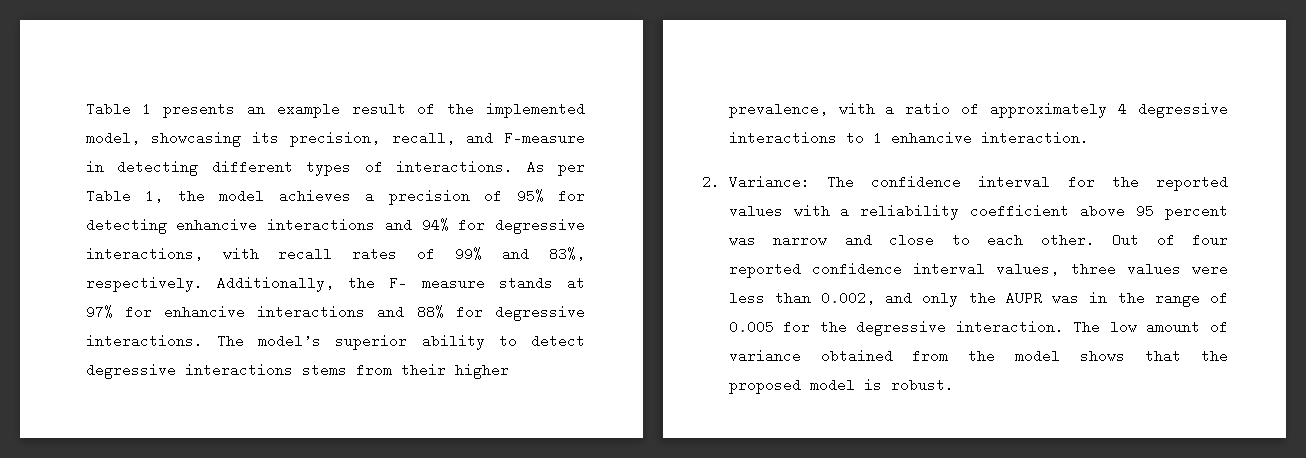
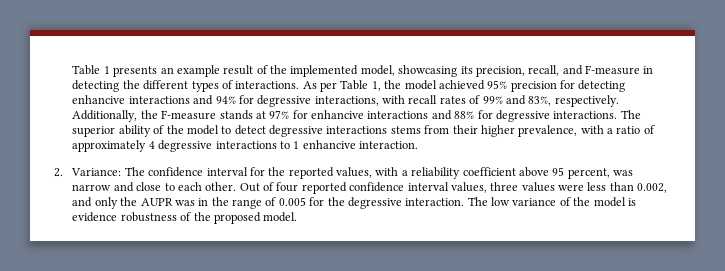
(199, 168) none -> [122,80,140,89] the
[278,189,544,205] achieves a precision of 95% -> [438,80,557,92] achieved 95% precision
[389,276,485,290] F- measure -> [161,110,217,120] F-measure
[258,334,322,348] model’s -> (641, 114) none
(485, 342) none -> [153,125,219,135] of the model
[728,204,783,218] values -> [336,167,373,178] values,
[1165,204,1228,220] percent -> [567,168,610,179] percent,
[1146,320,1228,334] [728,349,1228,363] [728,378,954,394] amount of variance obtained from the model shows that the proposed model is robust. -> [512,197,636,207] [72,212,298,224] variance of the model is evidence robustness of the proposed model.

